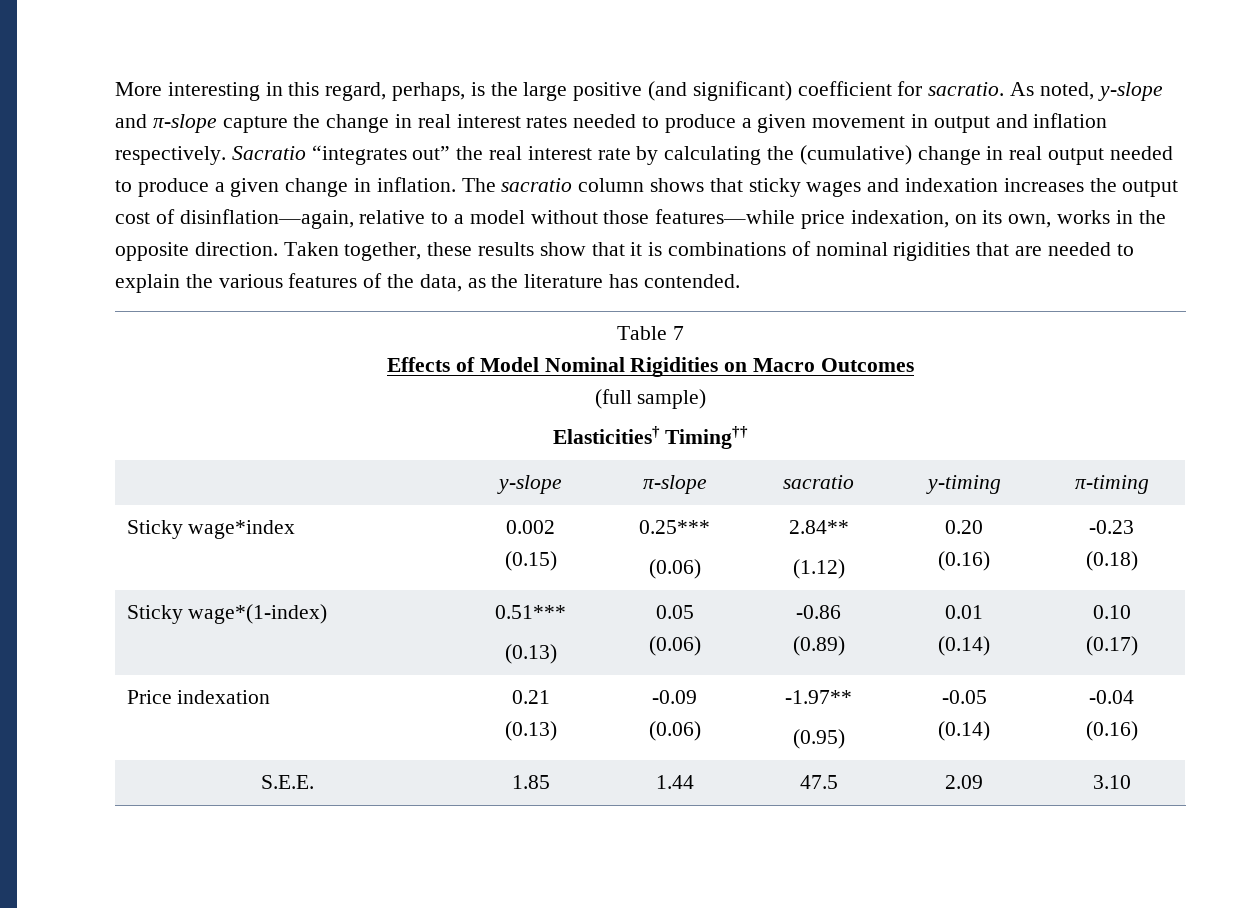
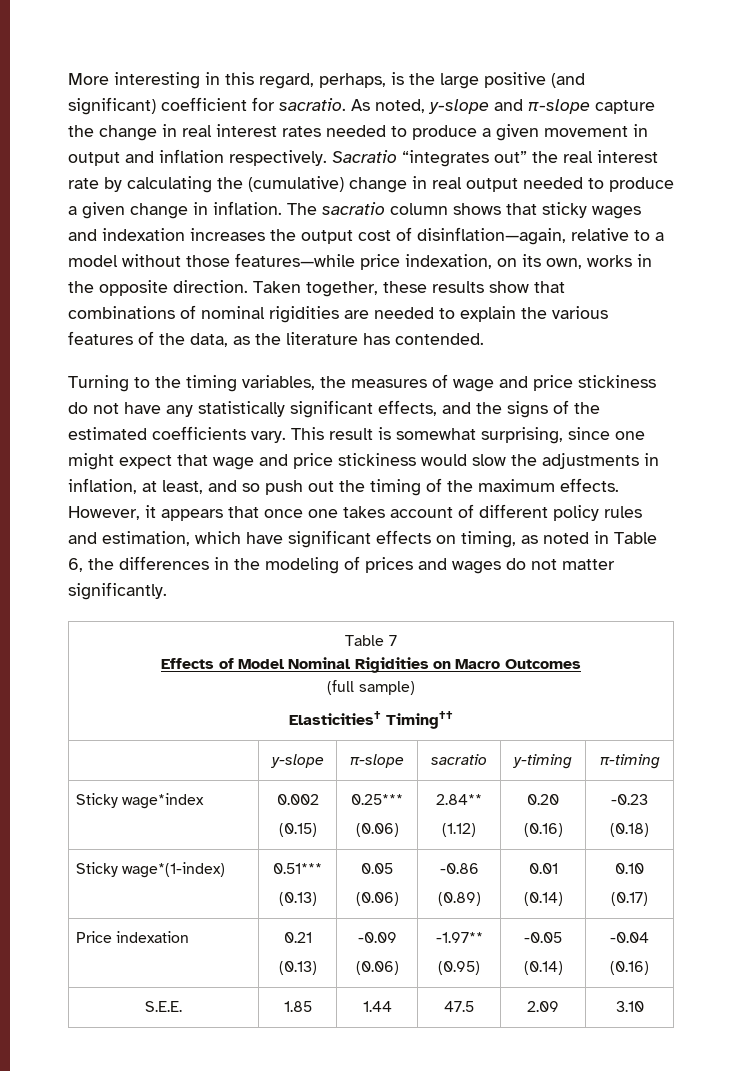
[630,242,663,256] it is -> (565, 287) none
[976,242,1010,256] that -> (339, 314) none
(740, 281) none -> [68,374,656,392] [68,400,600,418] [68,426,645,444] [68,453,659,470] [68,478,619,496] [68,504,642,521] [68,530,657,548] [68,556,615,574] [68,582,167,600] // Turning to the timing variables, the measures of wage and price stickiness do not have any statistically significant effects, and the signs of the estimated coefficients vary. This result is somewhat surprising, since one might expect that wage and price stickiness would slow the adjustments in inflation, at least, and so push out the timing of the maximum effects. However, it appears that once one takes account of different policy rules and estimation, which have significant effects on timing, as noted in Table 6, the differences in the modeling of prices and wages do not matter significantly.

